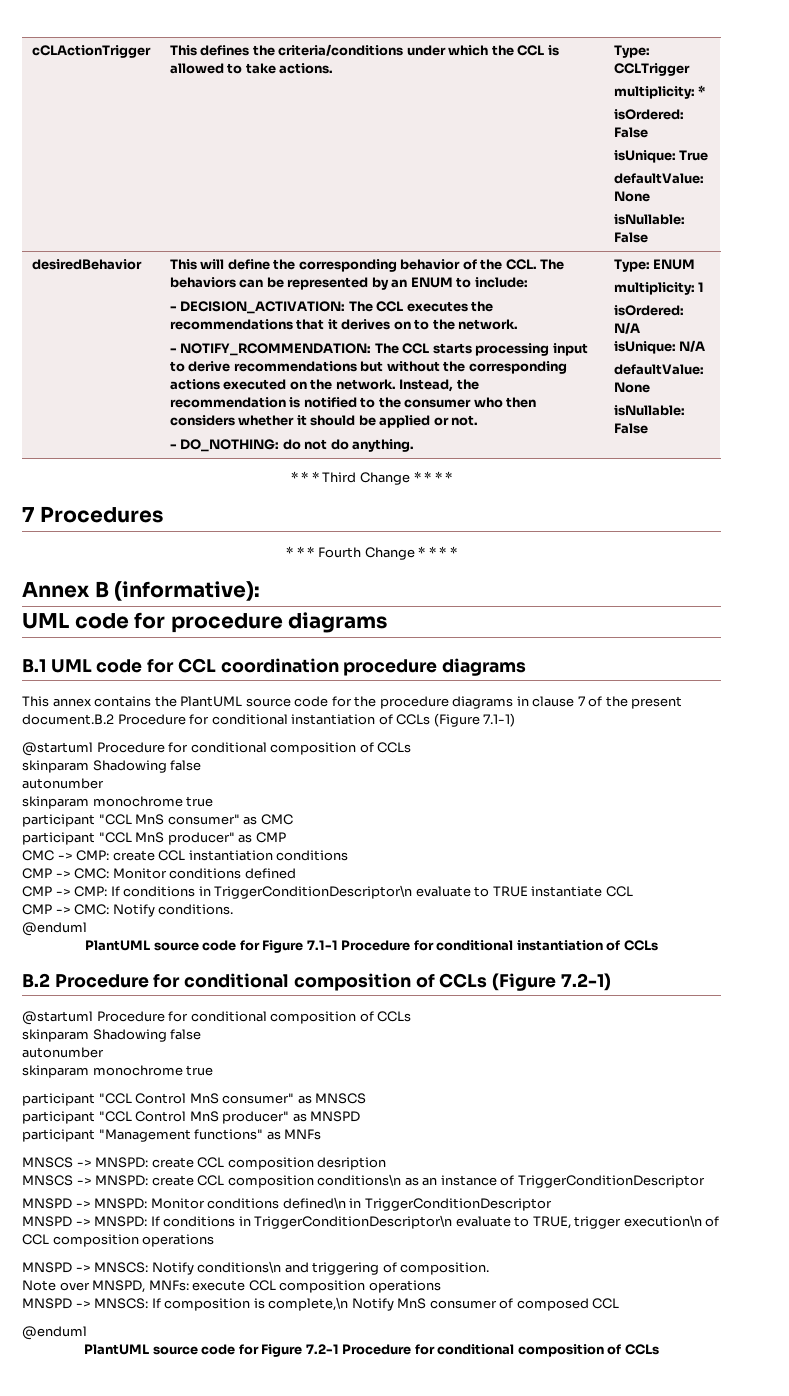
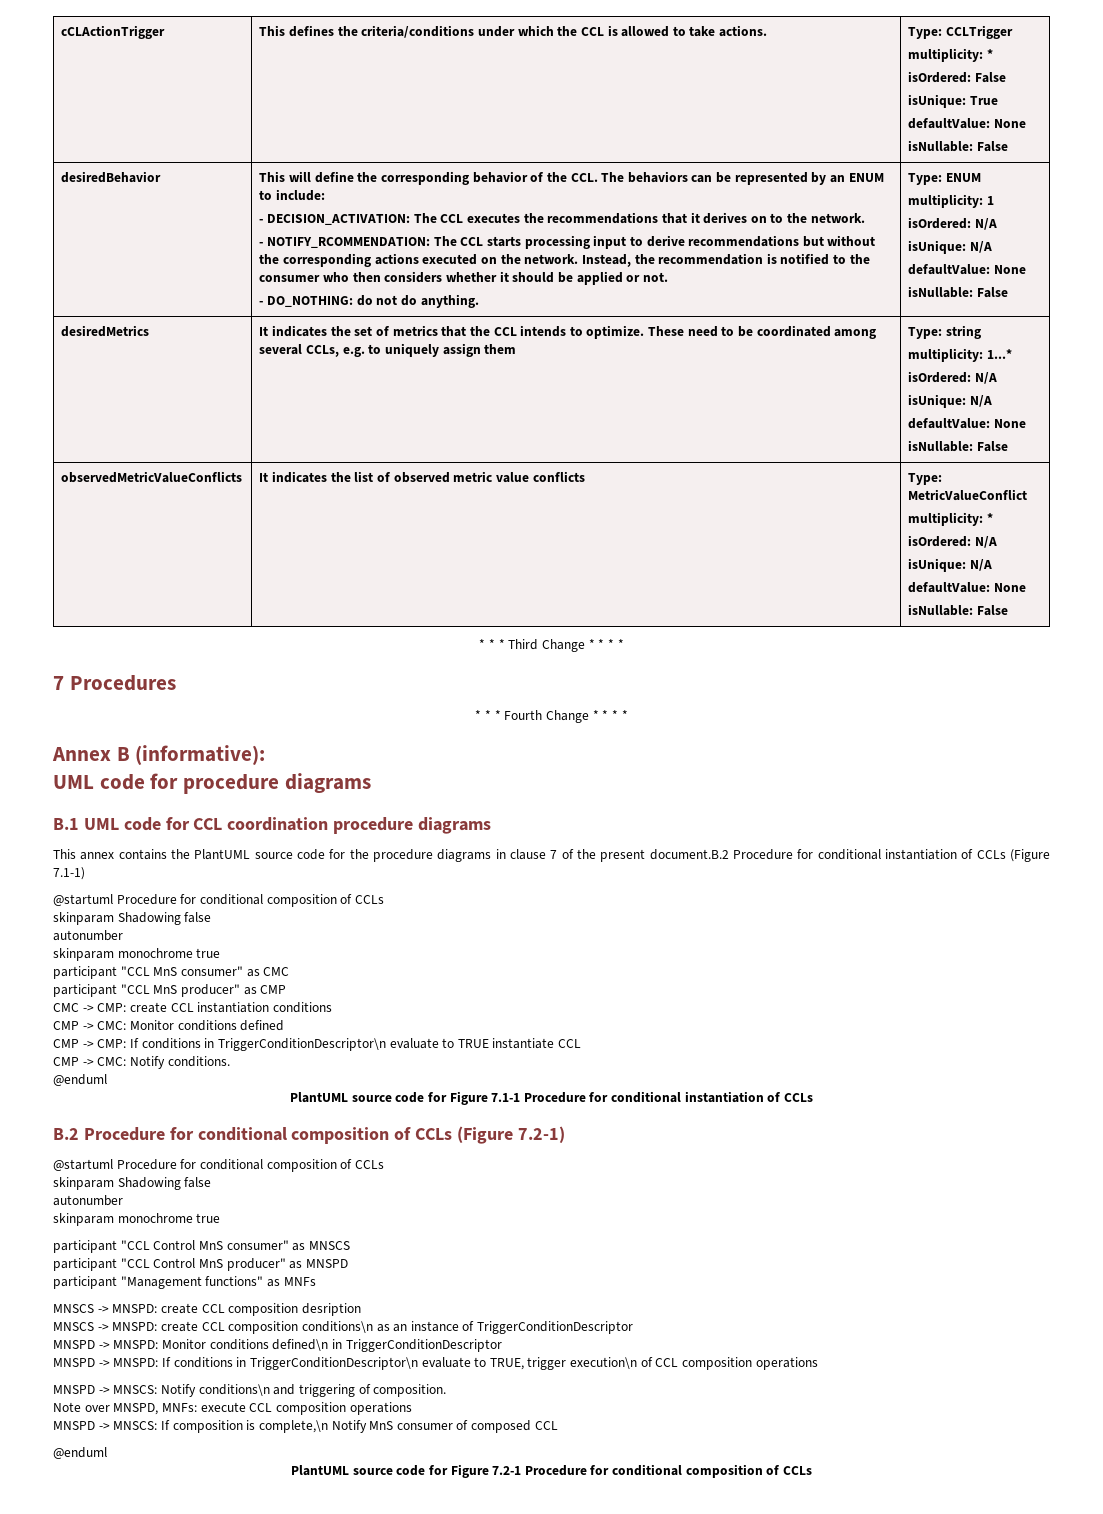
(648, 428) none -> [61,325,150,337] [259,325,877,339] [259,343,517,357] [908,325,981,339] [908,348,1012,362] [908,371,997,384] [908,394,992,408] [908,418,1026,429] [908,440,1008,452] [61,471,243,483] [259,471,585,483] [908,473,943,485] [908,489,1028,501] [908,512,993,526] [908,535,997,548] [908,558,992,572] [908,582,1026,593] [908,604,1008,616] // desiredMetrics | It indicates the set of metrics that the CCL intends to optimize. These need to be coordinated among several CCLs, e.g. to uniquely assign them | Type: string // multiplicity: 1...* // isOrdered: N/A // isUnique: N/A // defaultValue: None // isNullable: False // observedMetricValueConflicts | It indicates the list of observed metric value conflicts | Type: MetricValueConflict // multiplicity: * // isOrdered: N/A // isUnique: N/A // defaultValue: None // isNullable: False

